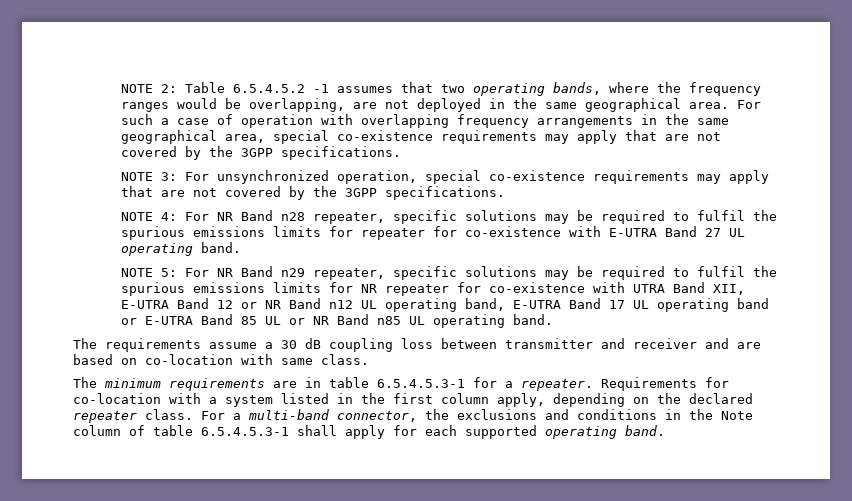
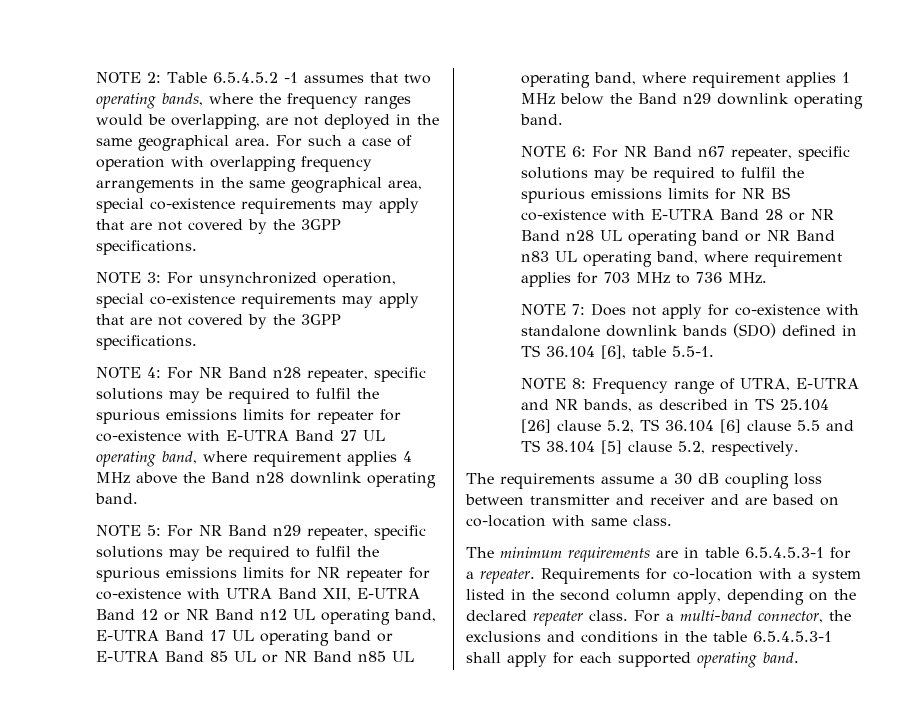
(193, 249) none -> [161,451,412,467] [95,472,436,488] band, where requirement applies 4 MHz above the Band n28 downlink operating
[512,314,553,325] band. -> [593,72,850,88] [520,93,863,109] [519,114,563,125] [520,146,850,161] [520,167,804,183] [520,187,790,203] [520,209,834,221] [520,230,835,246] [520,251,842,267] [520,272,767,287] [520,303,859,319] [520,323,857,338] [520,345,714,359] [520,378,859,394] [520,398,829,412] [520,419,854,433] [520,440,799,456] band, where requirement applies 1 MHz below the Band n29 downlink operating band. // NOTE 6: For NR Band n67 repeater, specific solutions may be required to fulfil the spurious emissions limits for NR BS co-existence with E-UTRA Band 28 or NR Band n28 UL operating band or NR Band n83 UL operating band, where requirement applies for 703 MHz to 736 MHz. // NOTE 7: Does not apply for co-existence with standalone downlink bands (SDO) defined in TS 36.104 [6], table 5.5-1. // NOTE 8: Frequency range of UTRA, E-UTRA and NR bands, as described in TS 25.104 [26] clause 5.2, TS 36.104 [6] clause 5.5 and TS 38.104 [5] clause 5.2, respectively.
[393,393,433,404] first -> [560,589,610,601] second
[721,411,753,420] [73,425,145,436] Note column of -> (707, 636) none

